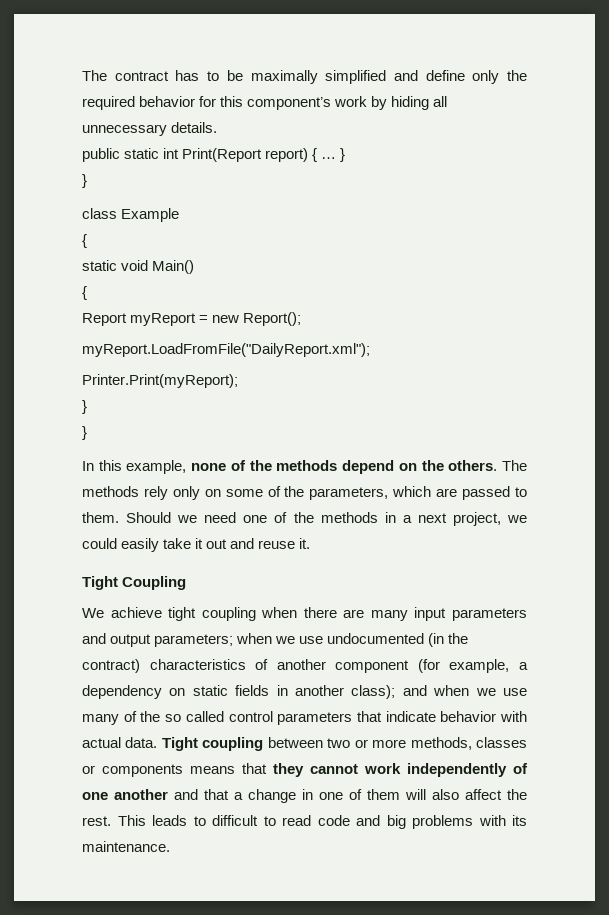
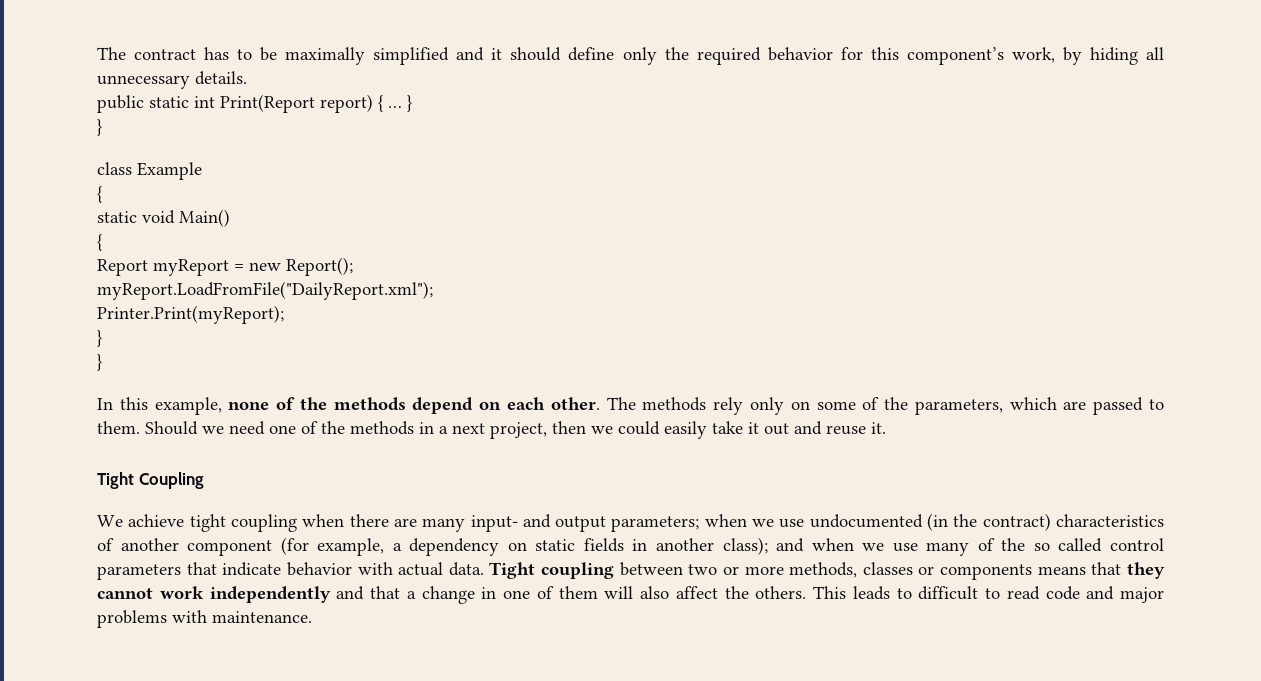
(418, 75) none -> [491,47,562,61] it should
[334,96,368,107] work -> [1011,47,1055,63] work,
[421,460,498,471] the others. -> [507,397,600,410] each other.
(501, 519) none -> [552,421,586,434] then
[414,607,527,621] input parameters -> [470,515,518,532] input-
[513,763,528,774] [82,789,168,800] of one another -> (331, 594) none
[82,816,111,826] rest. -> [755,586,807,599] others.
[386,815,406,829] big -> [1120,587,1164,603] major
[512,815,527,826] its -> (207, 616) none

